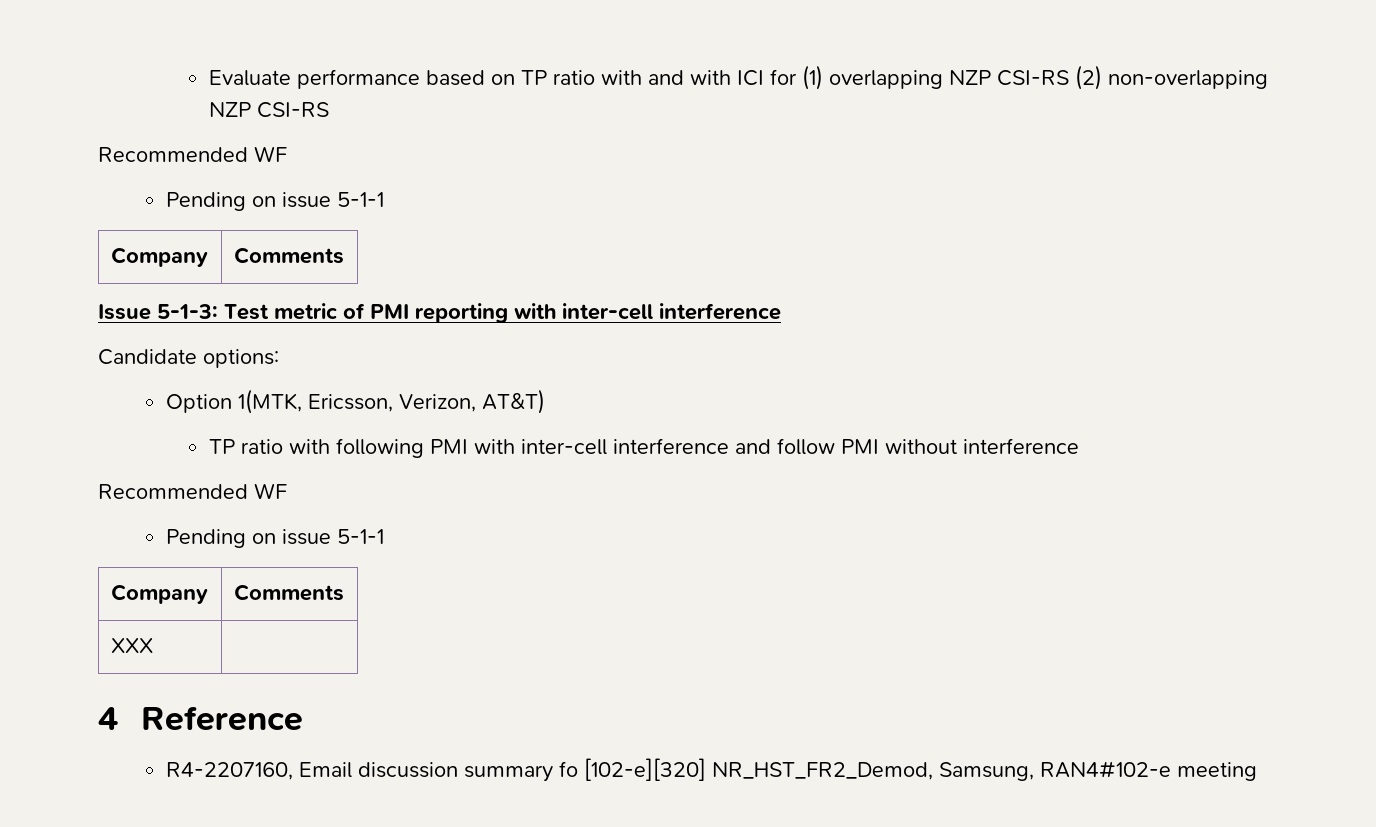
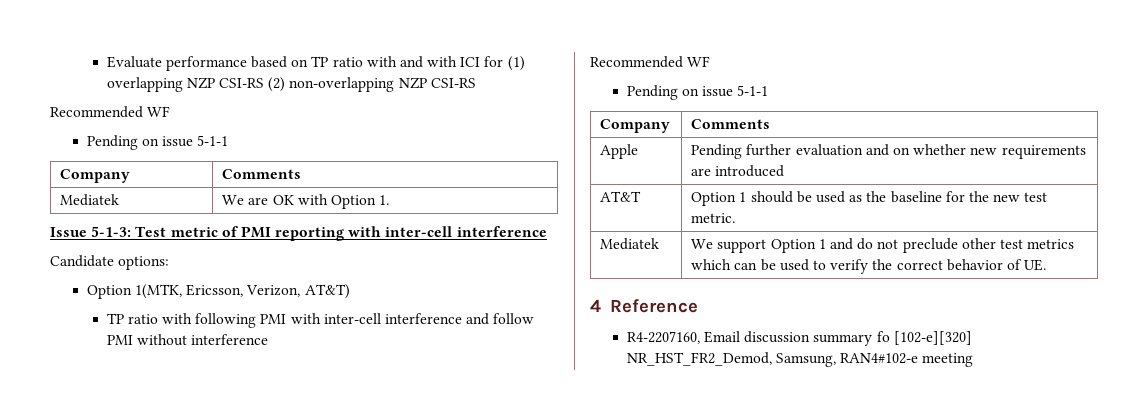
(344, 255) none -> [60,194,120,206] [222,194,390,209] // Mediatek | We are OK with Option 1.
[110,638,153,653] XXX | -> [600,144,639,159] [691,144,1086,159] [691,165,785,177] [600,191,642,202] [691,191,1048,206] [691,213,736,223] [600,238,660,250] [691,238,1075,253] [691,259,1047,274] Apple | Pending further evaluation and on whether new requirements are introduced // AT&T | Option 1 should be used as the baseline for the new test metric. // Mediatek | We support Option 1 and do not preclude other test metrics which can be used to verify the correct behavior of UE.

